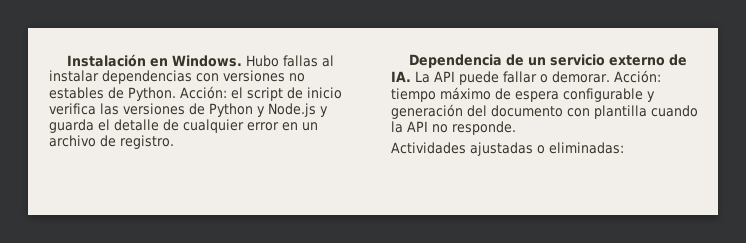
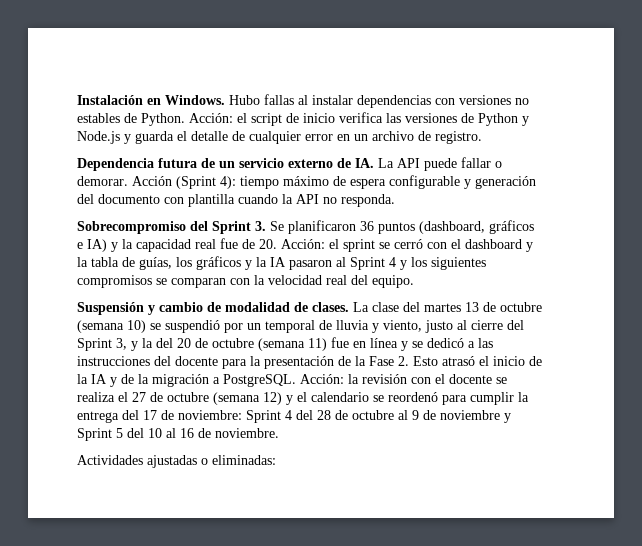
(503, 61) none -> [158,158,197,168] futura
[613,70,661,83] Acción: -> [132,176,236,189] Acción (Sprint 4):
[452,121,516,135] responde. -> [341,194,395,207] [77,220,534,234] [77,238,533,252] [77,256,486,270] [77,275,414,288] [77,302,542,315] [77,320,524,333] [77,337,493,351] [77,356,542,369] [77,374,507,387] [77,392,529,405] [77,410,511,423] [77,428,279,441] responda. // Sobrecompromiso del Sprint 3. Se planificaron 36 puntos (dashboard, gráficos e IA) y la capacidad real fue de 20. Acción: el sprint se cerró con el dashboard y la tabla de guías, los gráficos y la IA pasaron al Sprint 4 y los siguientes compromisos se comparan con la velocidad real del equipo. // Suspensión y cambio de modalidad de clases. La clase del martes 13 de octubre (semana 10) se suspendió por un temporal de lluvia y viento, justo al cierre del Sprint 3, y la del 20 de octubre (semana 11) fue en línea y se dedicó a las instrucciones del docente para la presentación de la Fase 2. Esto atrasó el inicio de la IA y de la migración a PostgreSQL. Acción: la revisión con el docente se realiza el 27 de octubre (semana 12) y el calendario se reordenó para cumplir la entrega del 17 de noviembre: Sprint 4 del 28 de octubre al 9 de noviembre y Sprint 5 del 10 al 16 de noviembre.

